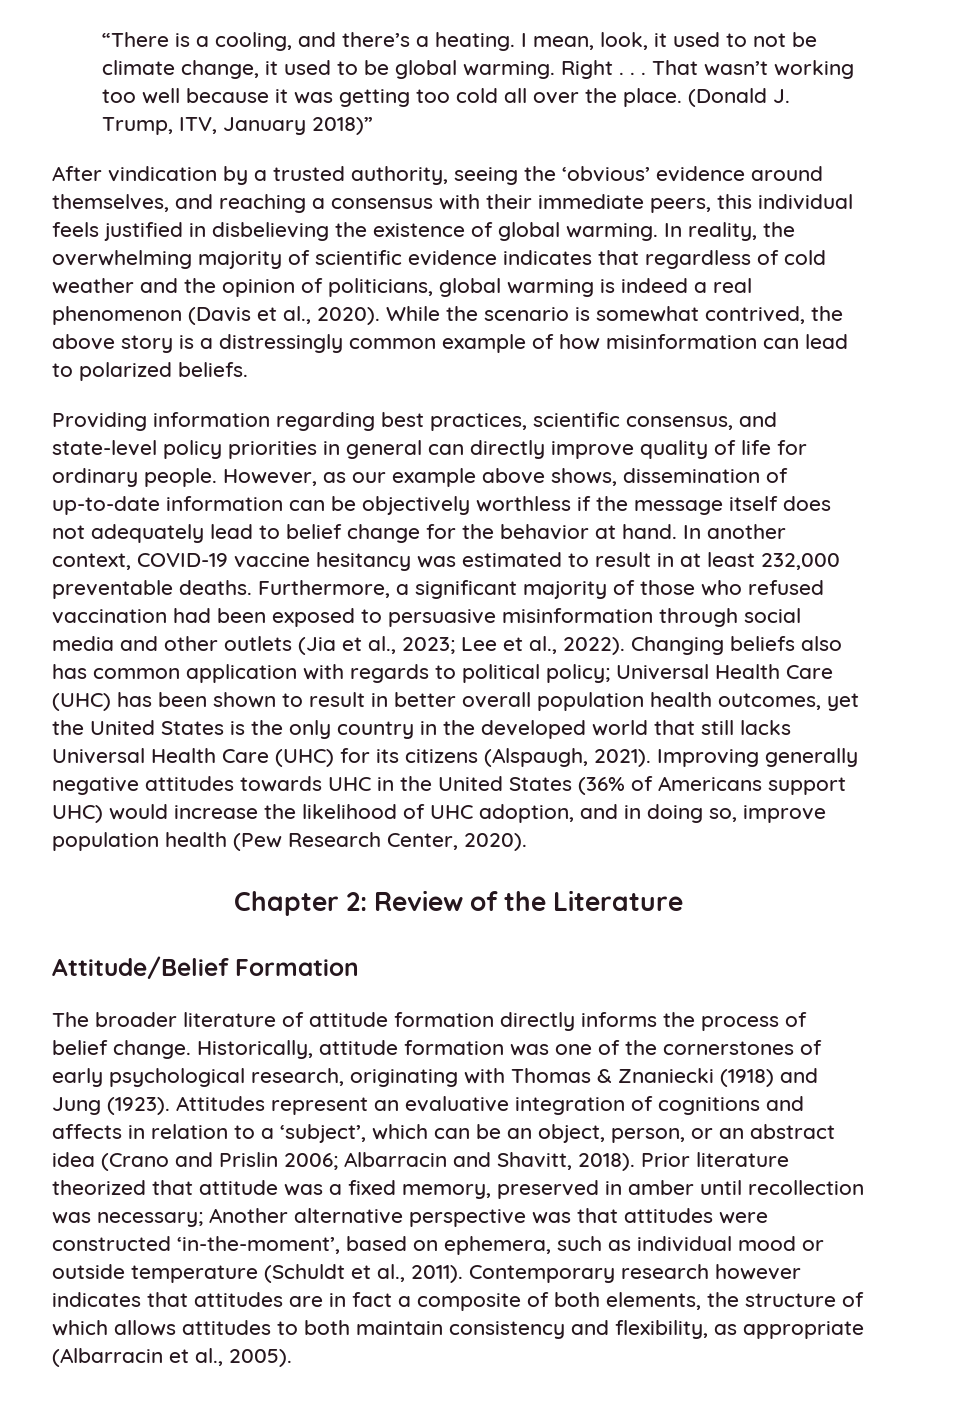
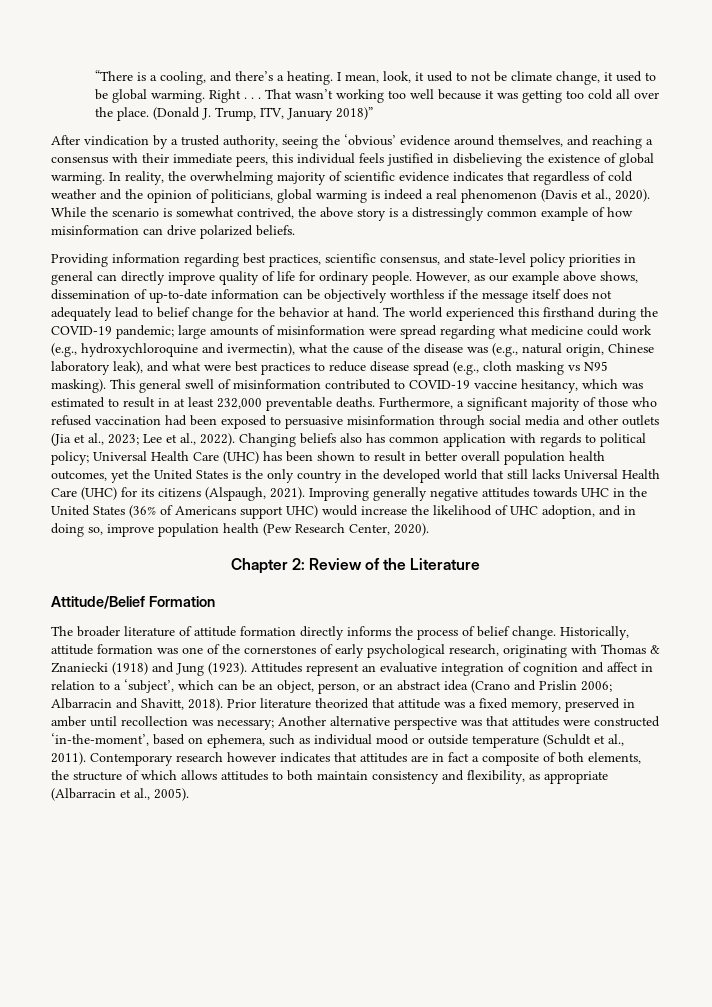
[805,334,848,349] [52,363,73,377] lead to -> [167,225,196,236] drive
[683,524,786,539] [52,552,411,571] In another context, COVID-19 vaccine hesitancy -> [383,307,658,321] [51,325,652,339] [51,343,654,357] [51,361,608,375] [51,379,618,393] The world experienced this firsthand during the COVID-19 pandemic; large amounts of misinformation were spread regarding what medicine could work (e.g., hydroxychloroquine and ivermectin), what the cause of the disease was (e.g., natural origin, Chinese laboratory leak), and what were best practices to reduce disease spread (e.g., cloth masking vs N95 masking). This general swell of misinformation contributed to COVID-19 vaccine hesitancy, which
[658,1096,804,1115] [52,1124,122,1139] cognitions and affects -> [523,662,638,676] cognition and affect

